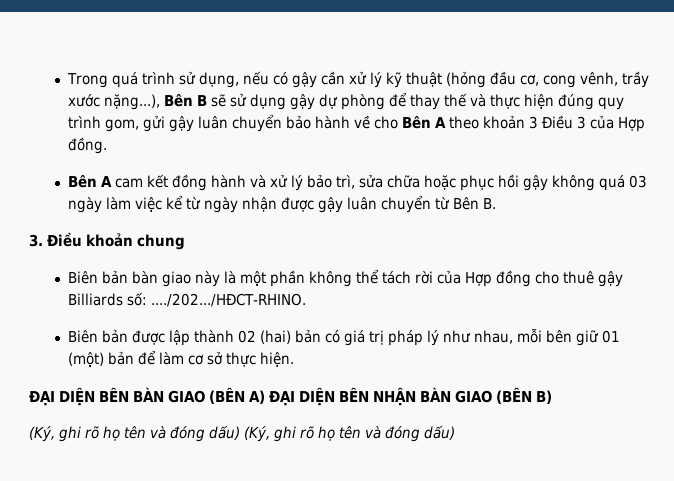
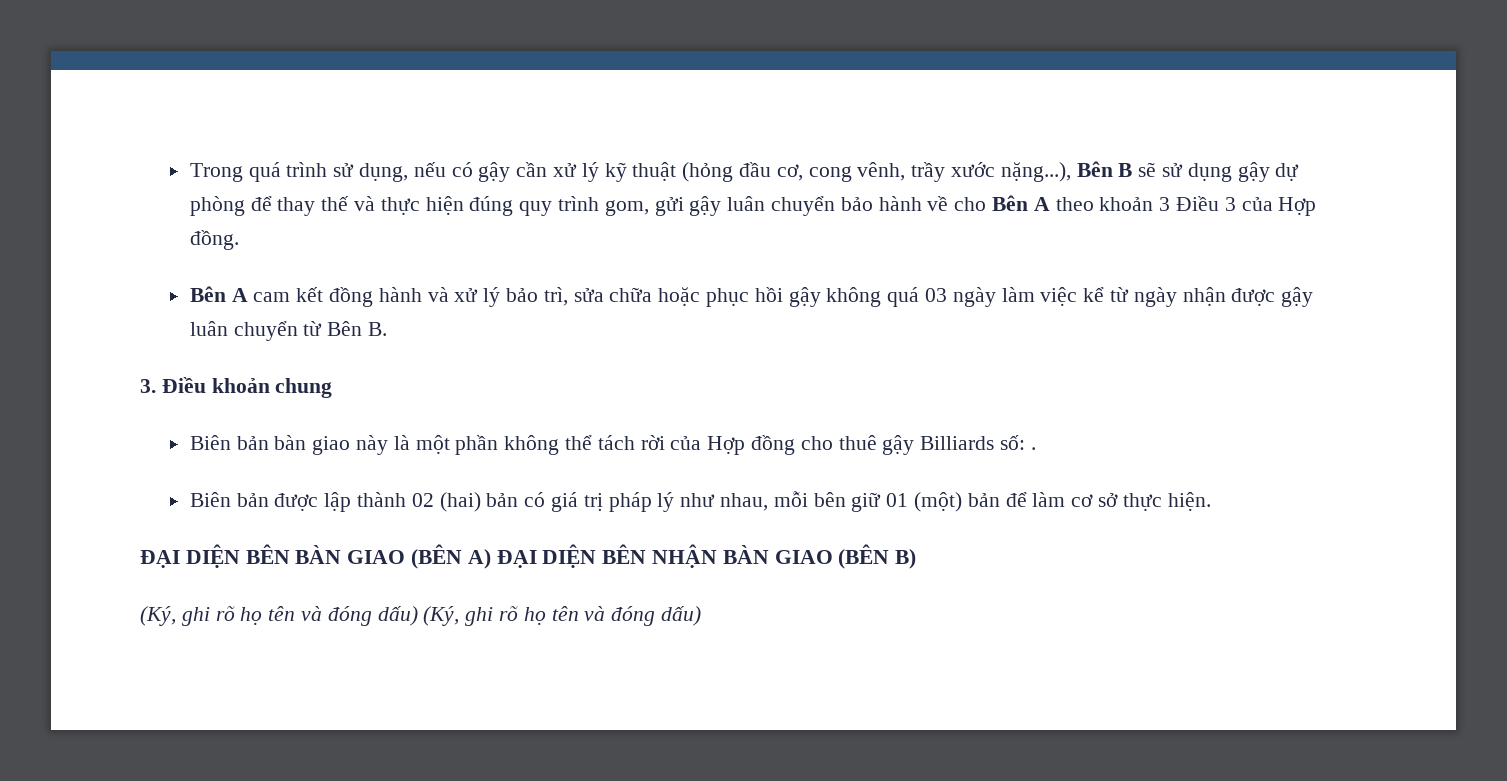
[151,293,307,307] ..../202.../HĐCT-RHINO. -> [1030,447,1036,450] .

